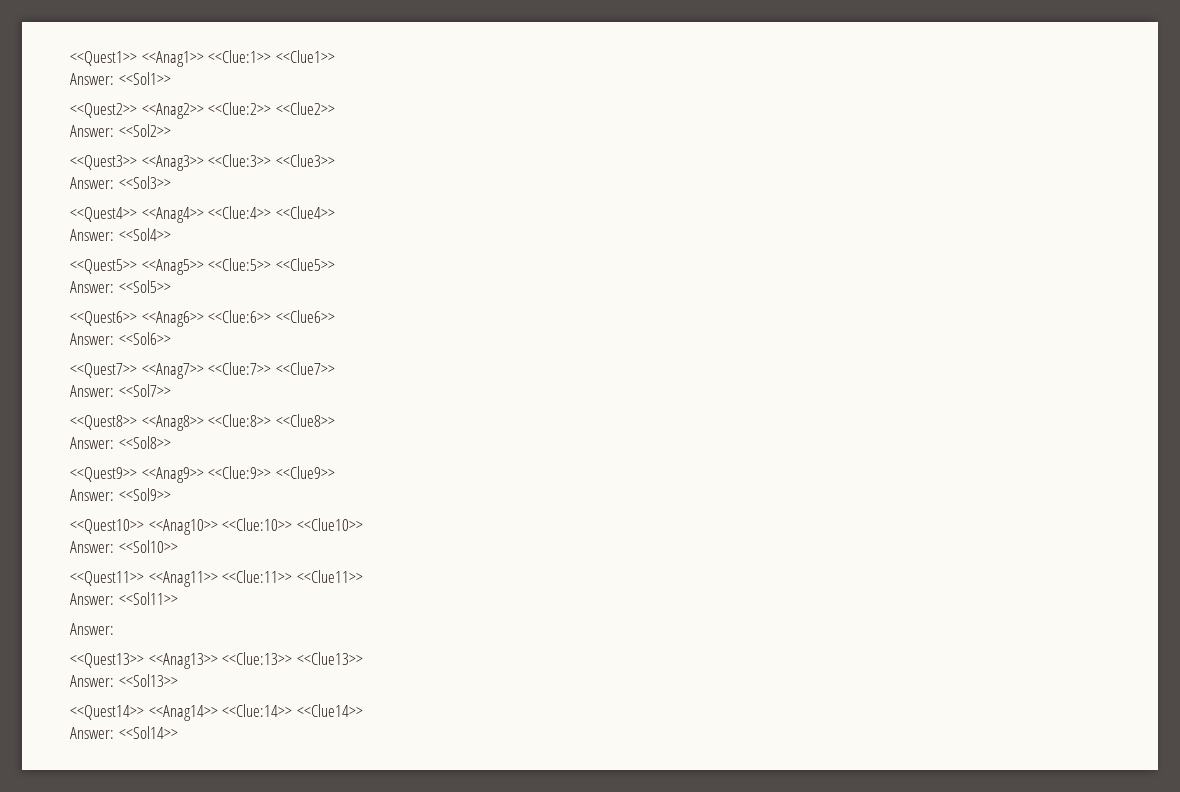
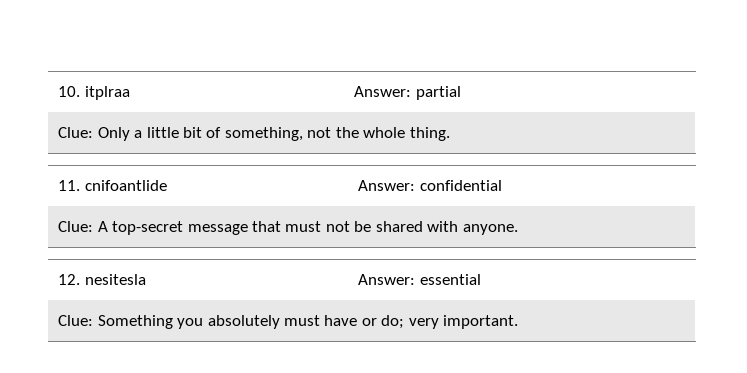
[70,50,335,67] [70,72,171,85] [70,102,335,119] [70,124,171,137] [70,154,335,171] [70,176,171,189] [70,206,335,223] [70,228,171,241] [70,258,335,275] [70,280,171,293] [70,310,335,327] [70,332,171,345] [70,362,335,379] [70,384,171,397] [70,414,335,431] [70,436,171,449] [70,466,335,483] [70,488,171,501] [70,518,363,535] [70,540,178,553] [70,570,363,587] [70,592,178,605] [70,623,114,635] [70,652,363,669] [70,674,178,687] [70,704,363,721] [70,726,178,739] <<Quest1>> <<Anag1>> <<Clue:1>> <<Clue1>> // Answer: <<Sol1>> // <<Quest2>> <<Anag2>> <<Clue:2>> <<Clue2>> // Answer: <<Sol2>> // <<Quest3>> <<Anag3>> <<Clue:3>> <<Clue3>> // Answer: <<Sol3>> // <<Quest4>> <<Anag4>> <<Clue:4>> <<Clue4>> // Answer: <<Sol4>> // <<Quest5>> <<Anag5>> <<Clue:5>> <<Clue5>> // Answer: <<Sol5>> // <<Quest6>> <<Anag6>> <<Clue:6>> <<Clue6>> // Answer: <<Sol6>> // <<Quest7>> <<Anag7>> <<Clue:7>> <<Clue7>> // Answer: <<Sol7>> // <<Quest8>> <<Anag8>> <<Clue:8>> <<Clue8>> // Answer: <<Sol8>> // <<Quest9>> <<Anag9>> <<Clue:9>> <<Clue9>> // Answer: <<Sol9>> // <<Quest10>> <<Anag10>> <<Clue:10>> <<Clue10>> // Answer: <<Sol10>> // <<Quest11>> <<Anag11>> <<Clue:11>> <<Clue11>> // Answer: <<Sol11>> // Answer: // <<Quest13>> <<Anag13>> <<Clue:13>> <<Clue13>> // Answer: <<Sol13>> // <<Quest14>> <<Anag14>> <<Clue:14>> <<Clue14>> // Answer: <<Sol14>> -> [58,86,130,100] [354,86,461,100] [58,127,450,141] [58,180,167,191] [358,180,502,191] [58,221,518,235] [58,274,146,285] [358,274,481,285] [58,315,519,329] 10. itplraa | Answer: partial // Clue: Only a little bit of something, not the whole thing. // 11. cnifoantlide | Answer: confidential // Clue: A top-secret message that must not be shared with anyone. // 12. nesitesla | Answer: essential // Clue: Something you absolutely must have or do; very important.

